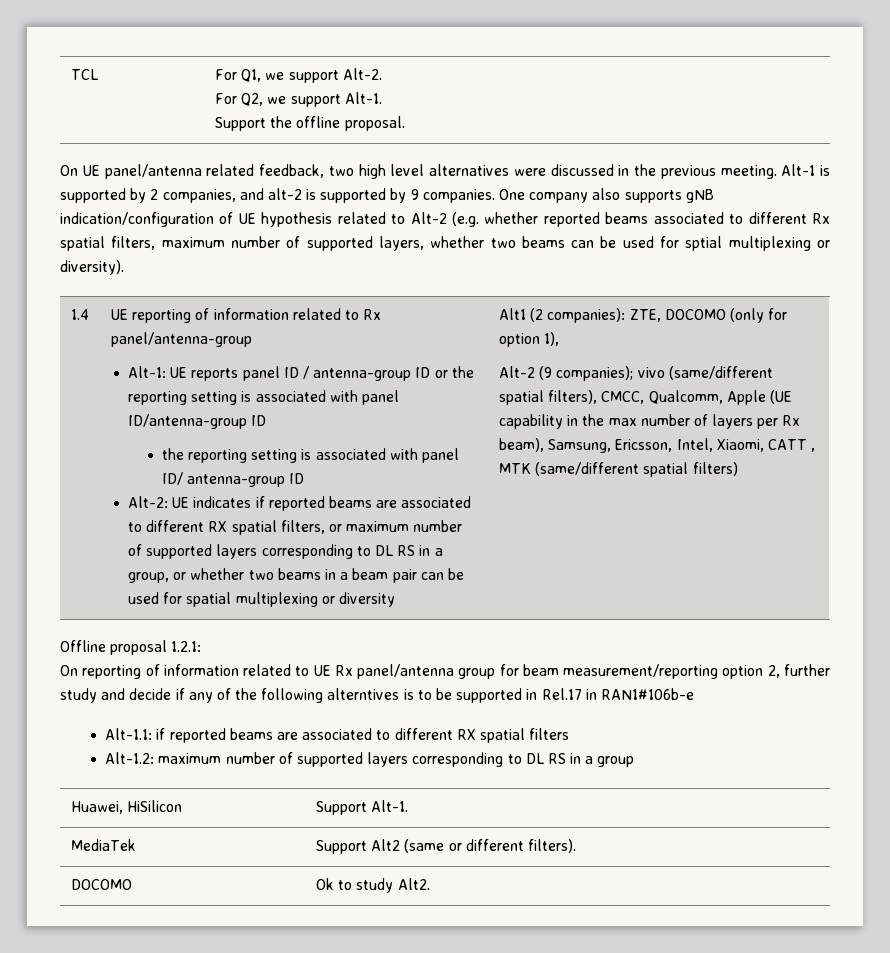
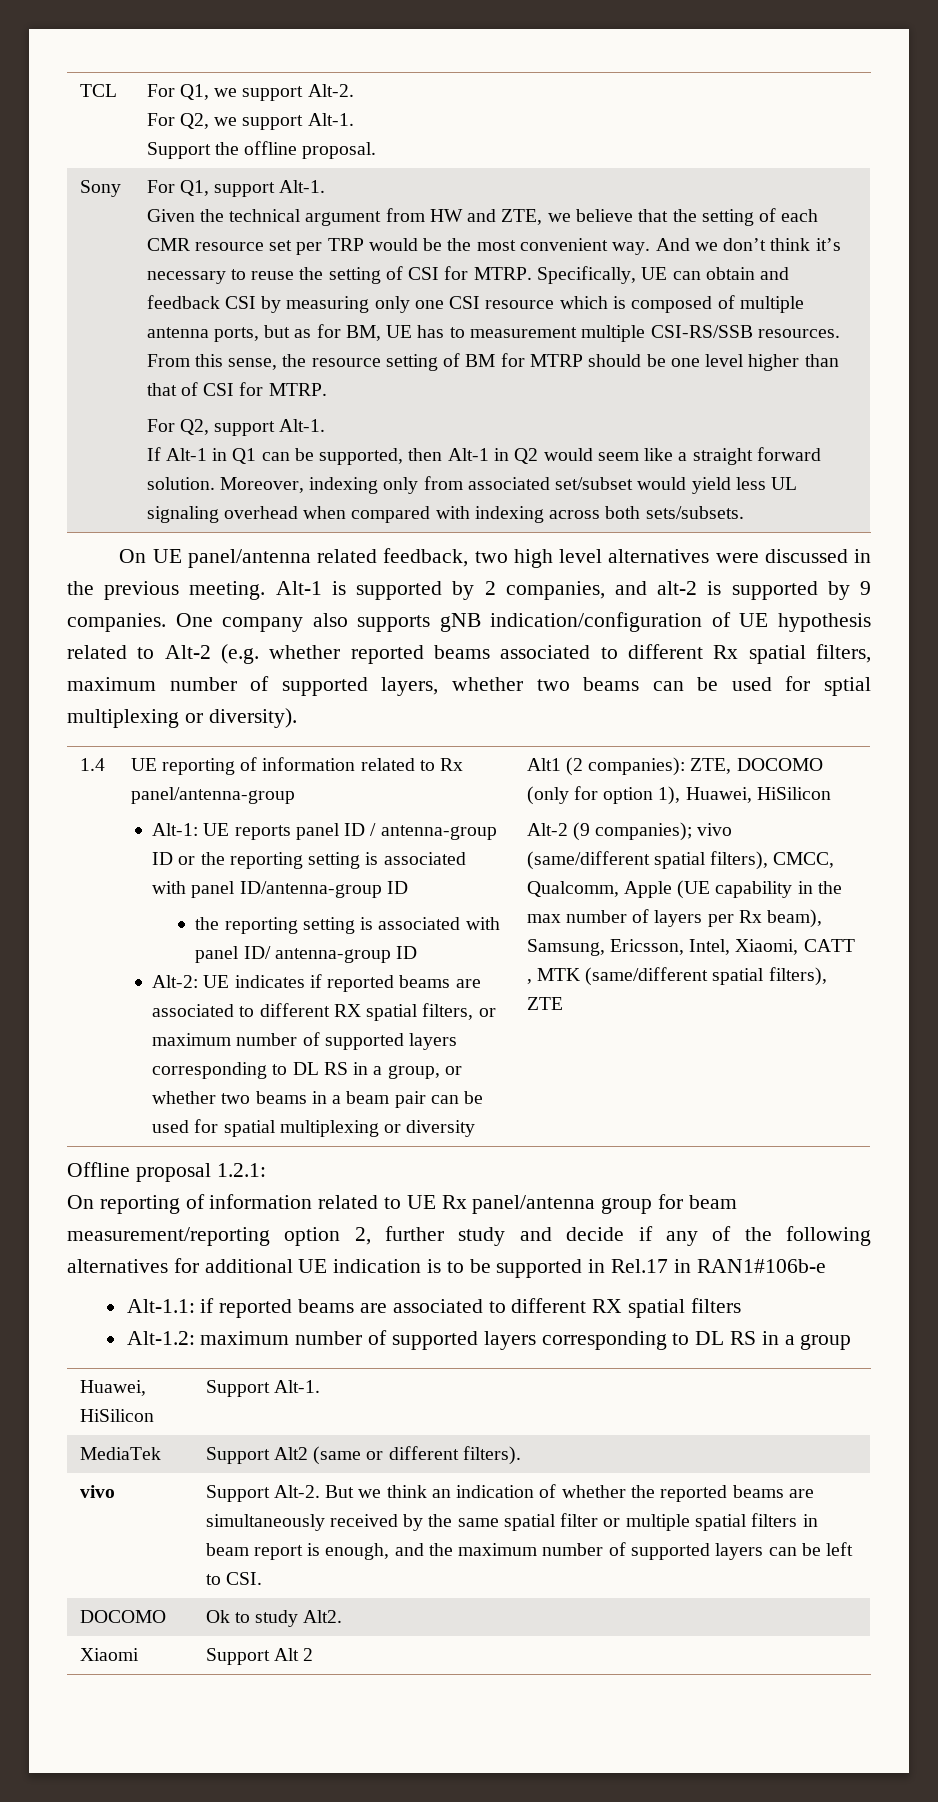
(405, 123) none -> [79,180,121,197] [146,180,326,197] [146,208,819,226] [146,238,841,255] [146,266,790,284] [146,295,804,313] [146,324,840,342] [146,353,839,371] [146,382,327,396] [146,419,326,436] [146,447,821,465] [146,476,798,494] [146,506,744,523] // Sony | For Q1, support Alt-1. // Given the technical argument from HW and ZTE, we believe that the setting of each CMR resource set per TRP would be the most convenient way. And we don’t think it’s necessary to reuse the setting of CSI for MTRP. Specifically, UE can obtain and feedback CSI by measuring only one CSI resource which is composed of multiple antenna ports, but as for BM, UE has to measurement multiple CSI-RS/SSB resources. From this sense, the resource setting of BM for MTRP should be one level higher than that of CSI for MTRP. // For Q2, support Alt-1. // If Alt-1 in Q1 can be supported, then Alt-1 in Q2 would seem like a straight forward solution. Moreover, indexing only from associated set/subset would yield less UL signaling overhead when compared with indexing across both sets/subsets.
(560, 339) none -> [685,787,831,803] Huawei, HiSilicon
[692,462,738,476] filters) -> [768,967,827,986] [526,997,563,1010] filters), ZTE
[327,688,400,700] alterntives -> [67,1258,422,1273] alternatives for additional UE indication
(576, 846) none -> [79,1485,115,1498] [205,1484,814,1502] [205,1513,818,1531] [205,1542,854,1560] [205,1572,262,1585] // vivo | Support Alt-2. But we think an indication of whether the reported beams are simultaneously received by the same spatial filter or multiple spatial filters in beam report is enough, and the maximum number of supported layers can be left to CSI.
(430, 884) none -> [79,1648,139,1661] [205,1648,314,1665] // Xiaomi | Support Alt 2

